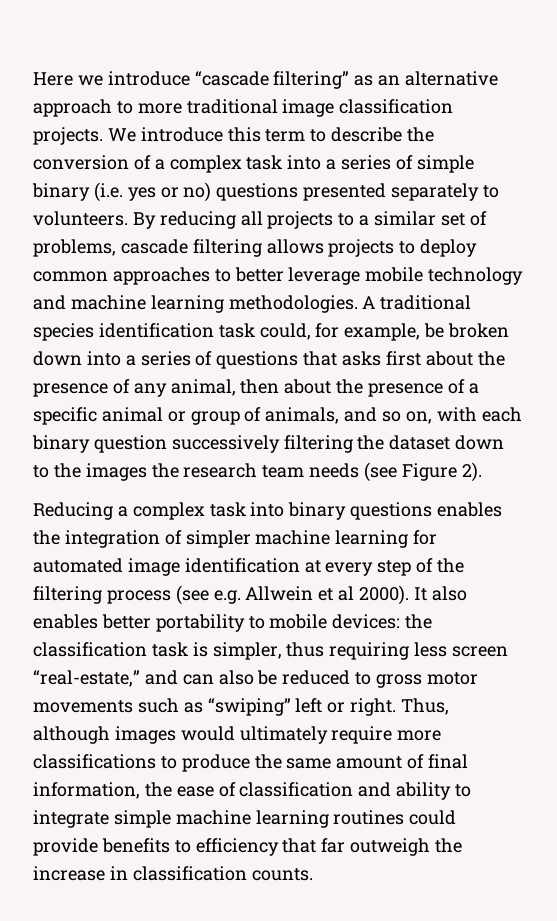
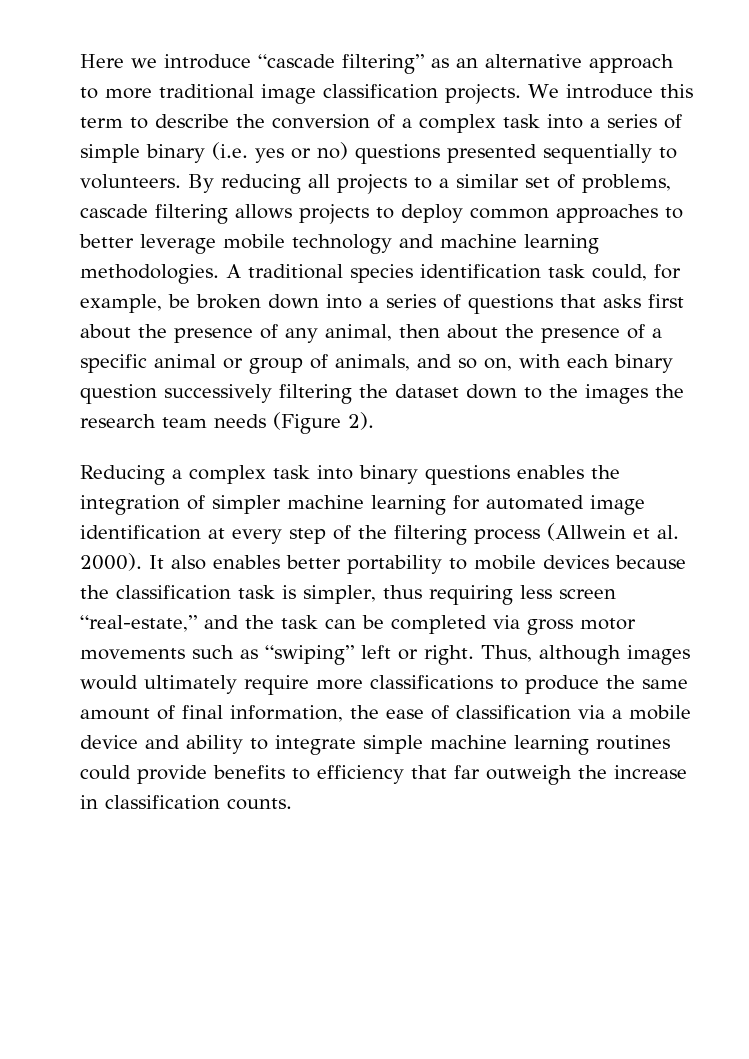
[391,183,480,201] separately -> [543,144,652,164] sequentially
[364,462,457,482] (see Figure -> [273,412,341,434] (Figure
[175,585,355,605] (see e.g. Allwein et al -> [547,523,679,541] (Allwein et al.
[332,614,401,629] devices: -> [543,555,686,569] devices because
[182,670,372,685] can also be reduced to -> [245,615,520,634] the task can be completed via
(354, 789) none -> [578,705,691,720] [80,735,138,749] via a mobile device

